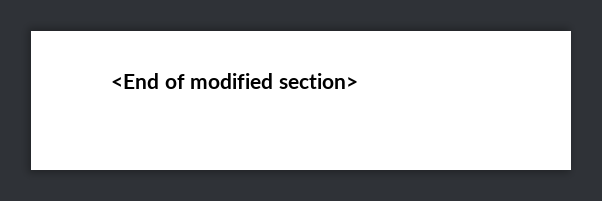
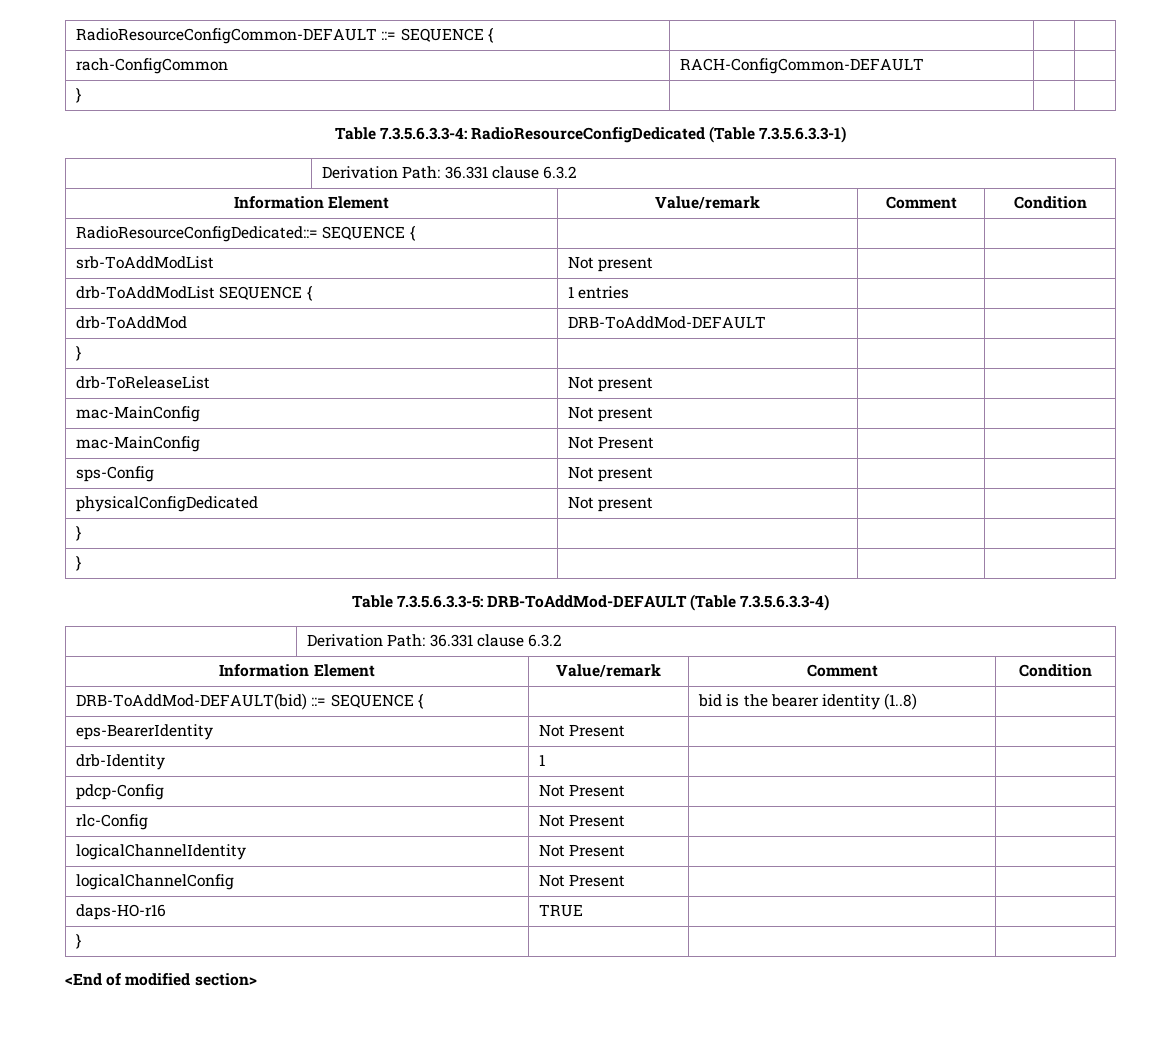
(111, 81) none -> [76,27,494,44] [76,58,229,74] [680,58,925,74] [76,87,82,103] [334,126,847,143] [322,166,577,179] [233,196,390,209] [655,196,761,209] [885,196,957,209] [1013,196,1087,209] [76,225,416,242] [76,256,215,269] [568,256,654,272] [76,285,313,301] [568,286,630,299] [76,316,188,329] [568,316,767,329] [76,345,82,361] [76,376,211,389] [568,376,654,392] [76,406,201,422] [568,406,654,422] [76,436,201,452] [568,436,655,449] [76,466,155,482] [568,466,654,482] [76,496,259,512] [568,496,654,512] [76,525,82,541] [76,555,82,571] [351,594,830,611] [307,634,562,647] [219,664,375,677] [556,664,661,677] [806,664,878,677] [1019,664,1092,677] [76,693,424,710] [698,693,918,710] [76,724,214,740] [539,724,626,737] [76,754,166,770] [539,754,546,766] [76,784,165,800] [539,784,626,797] [76,814,149,830] [539,814,626,827] [76,844,247,860] [539,844,626,857] [76,874,235,890] [539,874,626,887] [76,904,167,920] [539,904,584,917] [76,933,82,949] RadioResourceConfigCommon-DEFAULT ::= SEQUENCE { | | | // rach-ConfigCommon | RACH-ConfigCommon-DEFAULT | | // } | | | // Table 7.3.5.6.3.3-4: RadioResourceConfigDedicated (Table 7.3.5.6.3.3-1) // | Derivation Path: 36.331 clause 6.3.2 // Information Element | Value/remark | Comment | Condition // RadioResourceConfigDedicated::= SEQUENCE { | | | // srb-ToAddModList | Not present | | // drb-ToAddModList SEQUENCE { | 1 entries | | // drb-ToAddMod | DRB-ToAddMod-DEFAULT | | // } | | | // drb-ToReleaseList | Not present | | // mac-MainConfig | Not present | | // mac-MainConfig | Not Present | | // sps-Config | Not present | | // physicalConfigDedicated | Not present | | // } | | | // } | | | // Table 7.3.5.6.3.3-5: DRB-ToAddMod-DEFAULT (Table 7.3.5.6.3.3-4) // | Derivation Path: 36.331 clause 6.3.2 // Information Element | Value/remark | Comment | Condition // DRB-ToAddMod-DEFAULT(bid) ::= SEQUENCE { | | bid is the bearer identity (1..8) | // eps-BearerIdentity | Not Present | | // drb-Identity | 1 | | // pdcp-Config | Not Present | | // rlc-Config | Not Present | | // logicalChannelIdentity | Not Present | | // logicalChannelConfig | Not Present | | // daps-HO-r16 | TRUE | | // } | | | //

